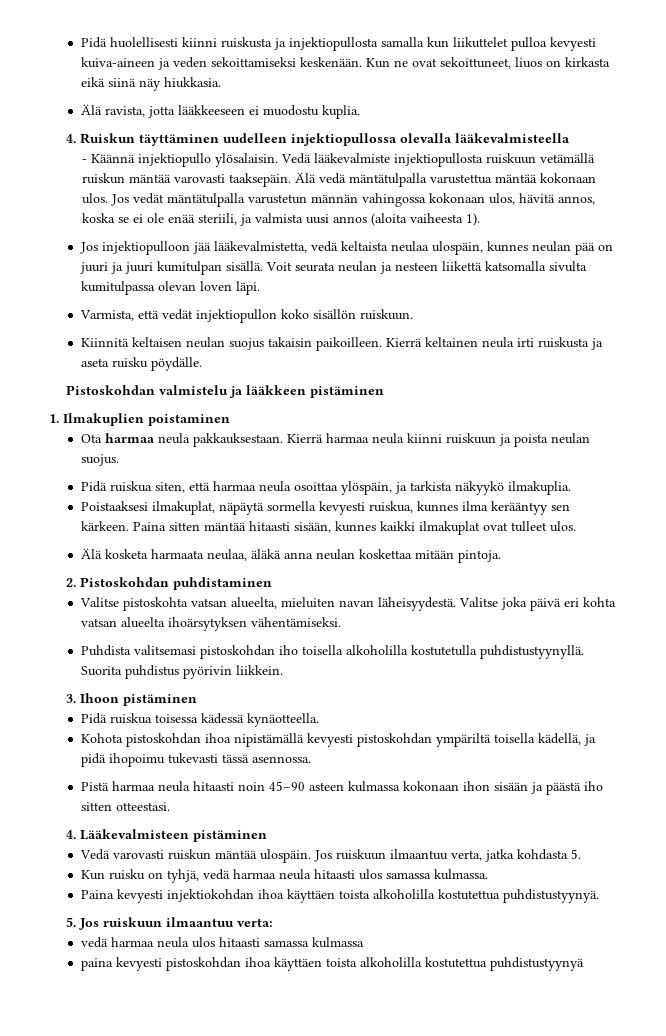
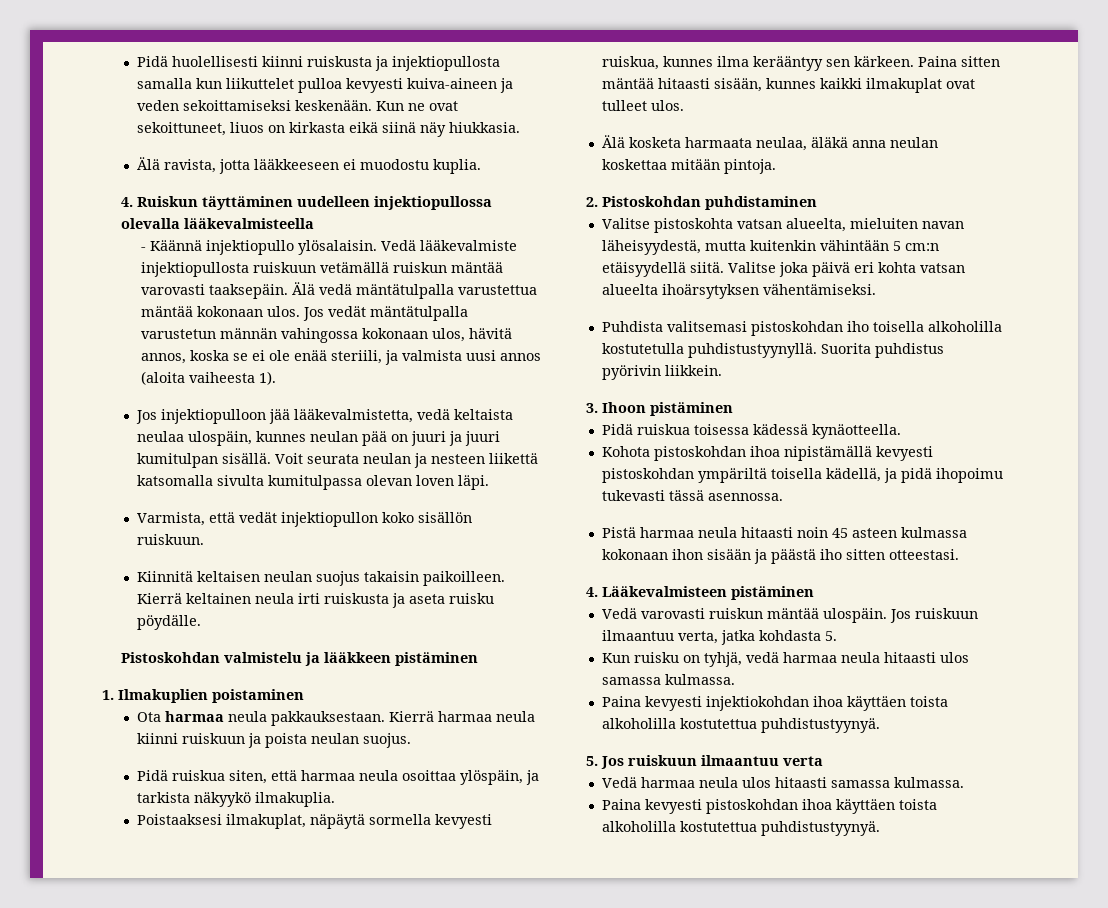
[377,597,456,611] läheisyydestä. -> [602,240,940,255] [602,262,725,277] läheisyydestä, mutta kuitenkin vähintään 5 cm:n etäisyydellä siitä.
[268,781,305,791] 45–90 -> [832,528,849,538] 45
[236,918,273,927] [80,937,108,948] verta: // vedä -> [783,756,824,766] [602,777,638,788] verta // Vedä
[311,937,364,948] [80,958,113,971] kulmassa // paina -> [894,777,965,788] [602,799,642,810] kulmassa. // Paina
[489,957,584,971] puhdistustyynyä -> [761,821,881,836] puhdistustyynyä.

